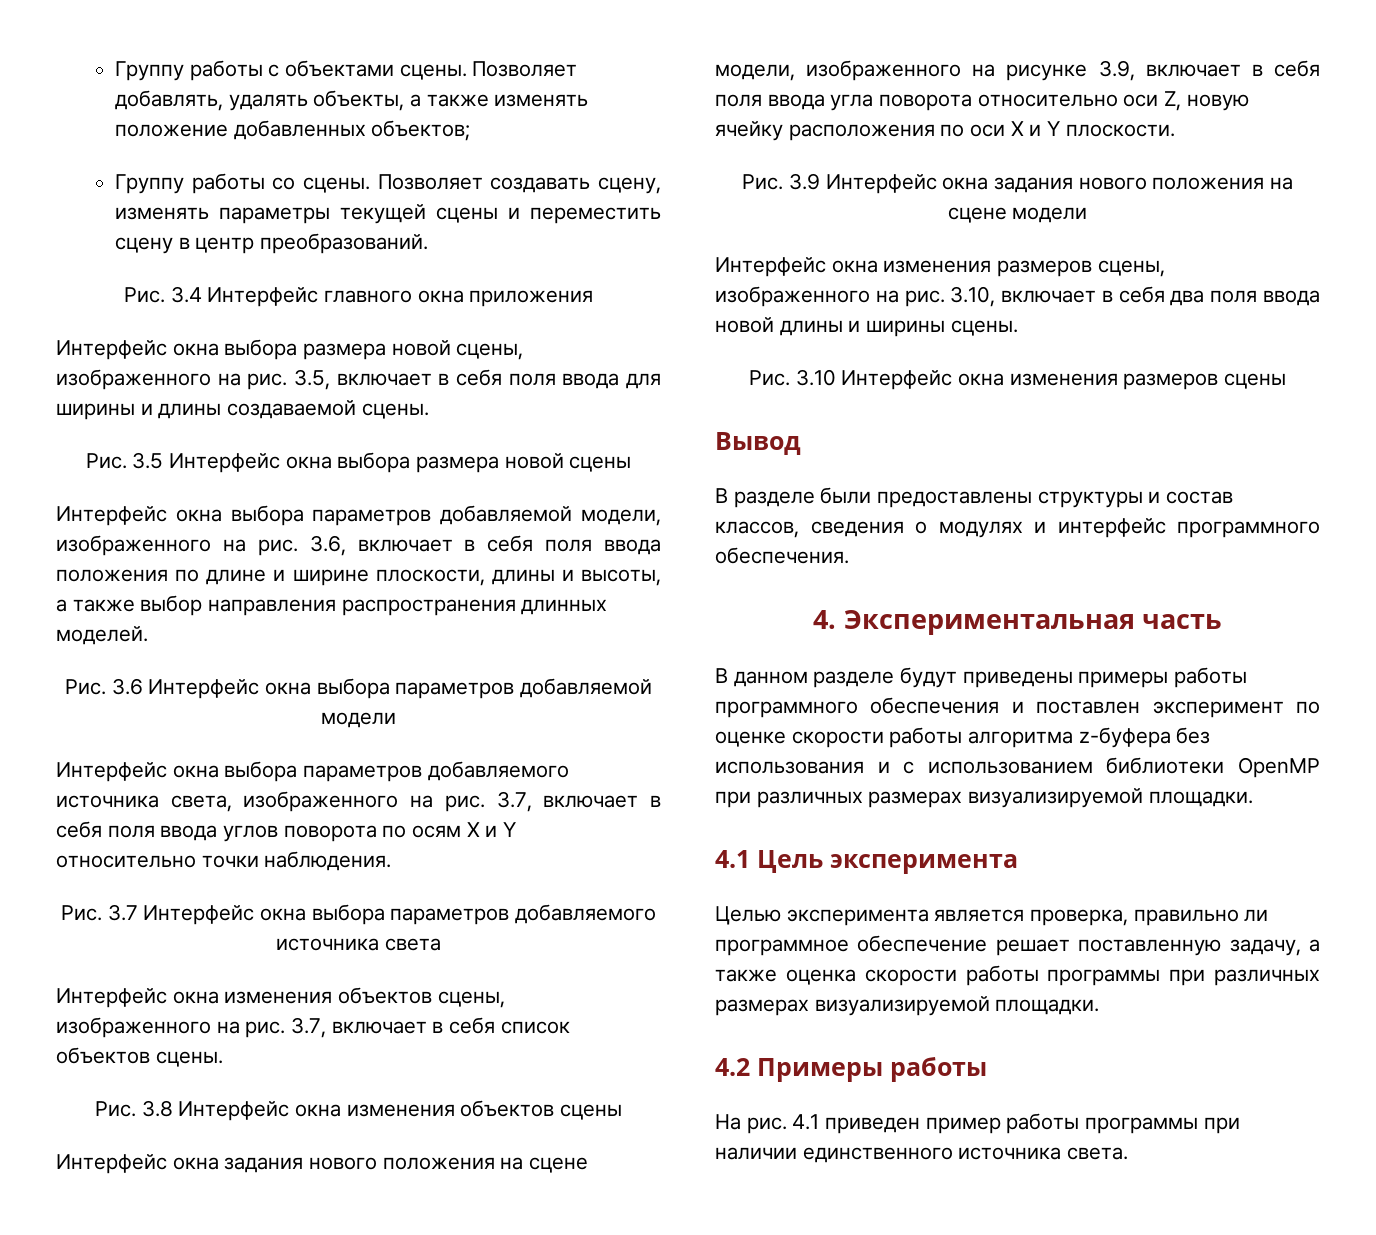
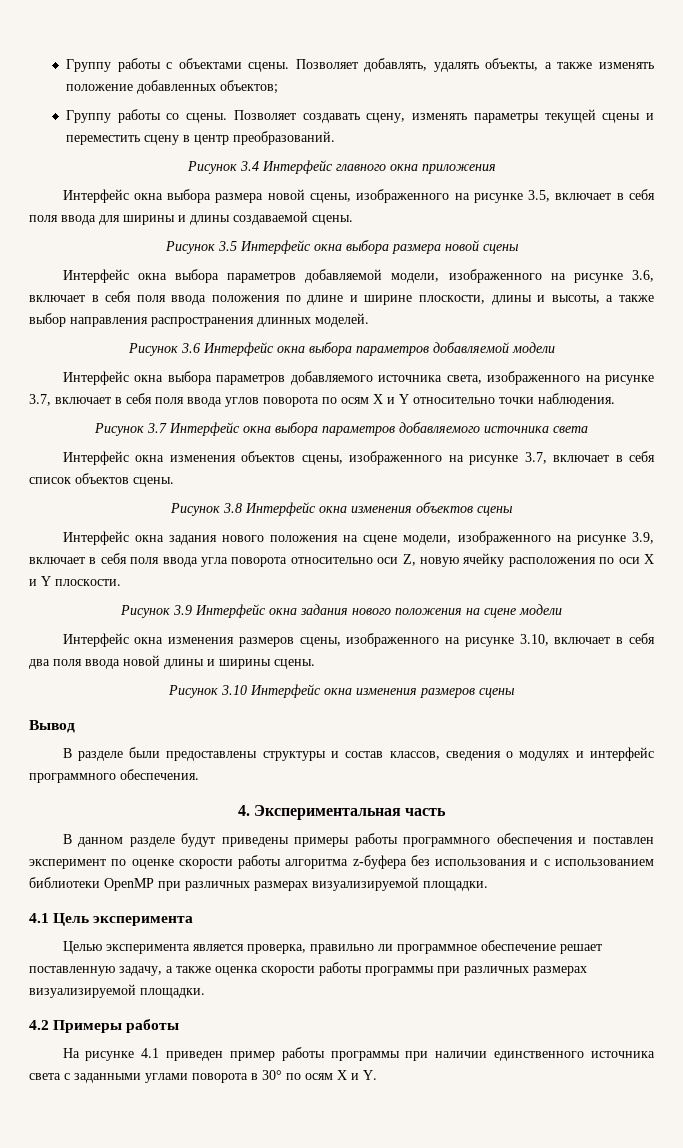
[123,287,165,303] Рис. -> [186,161,237,174] Рисунок
[247,373,288,390] рис. -> [473,193,523,203] рисунке
[85,453,127,469] Рис. -> [164,241,215,254] Рисунок
[257,539,298,556] рис. -> [573,273,623,283] рисунке
[64,679,106,695] Рис. -> [127,343,178,356] Рисунок
[444,795,485,812] рис. -> [605,375,654,385] рисунке
[60,905,102,921] Рис. -> [94,423,144,436] Рисунок
[245,1021,286,1038] рис. -> [469,455,519,465] рисунке
[94,1101,136,1117] Рис. -> [170,503,220,516] Рисунок
[742,174,784,190] Рис. -> [120,605,170,618] Рисунок
[904,290,945,307] рис. -> [464,637,514,647] рисунке
[748,370,790,386] Рис. -> [168,685,218,698] Рисунок
[746,1117,787,1134] рис. -> [85,1051,135,1061] рисунке
[1067,1147,1129,1160] света. -> [29,1070,377,1083] света с заданными углами поворота в 30° по осям X и Y.

